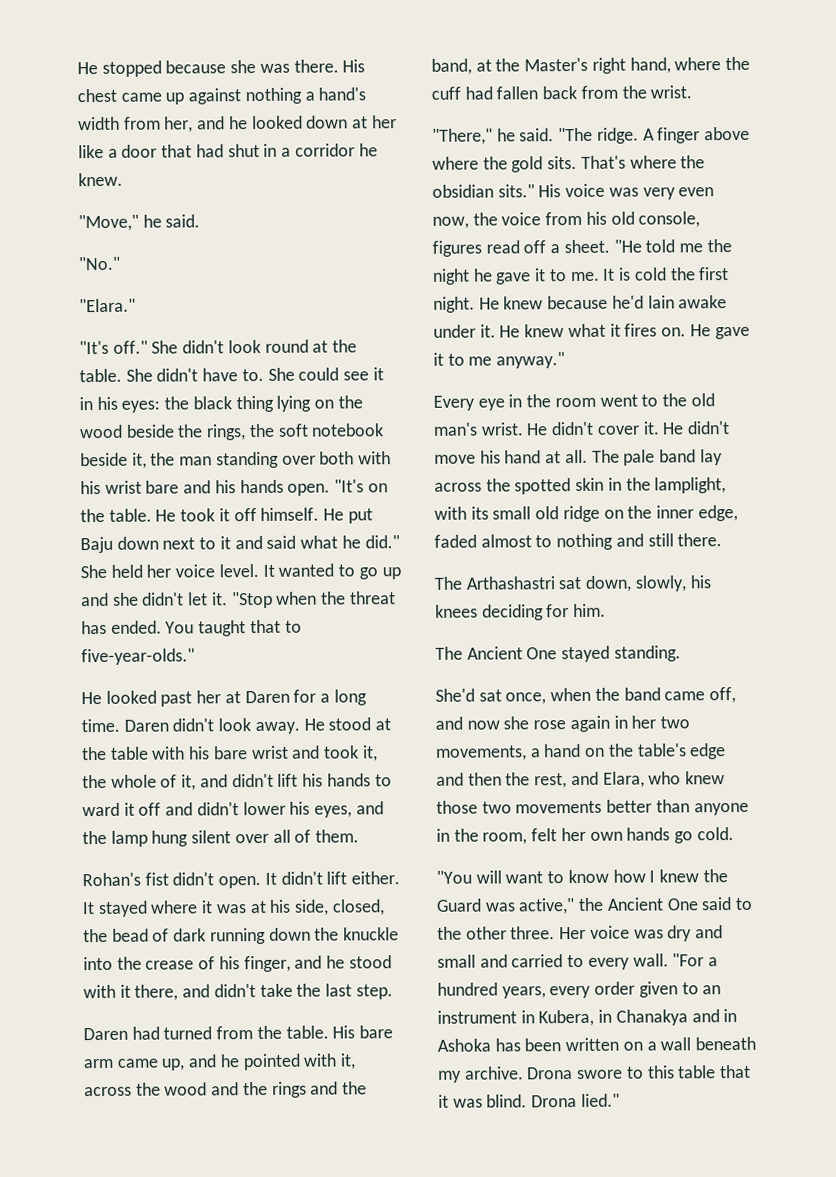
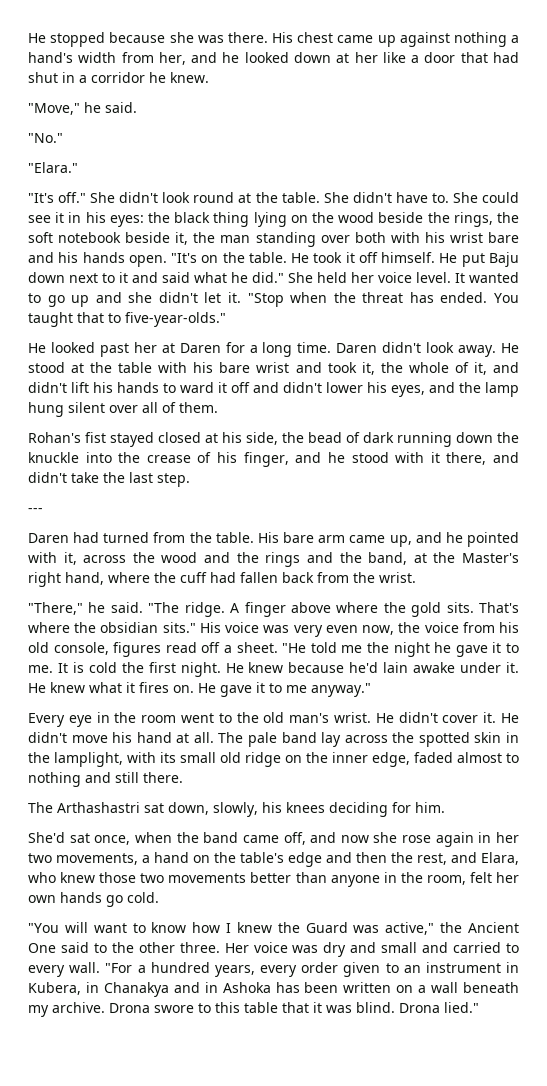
[172,871,401,889] [82,900,247,918] didn't open. It didn't lift either. It stayed where it was -> [110,432,201,447] stayed closed
[331,899,385,916] closed, -> (278, 438) none
(393, 992) none -> [28,508,43,513] // ---
[435,645,681,663] // The Ancient One stayed standing. -> (445, 807) none

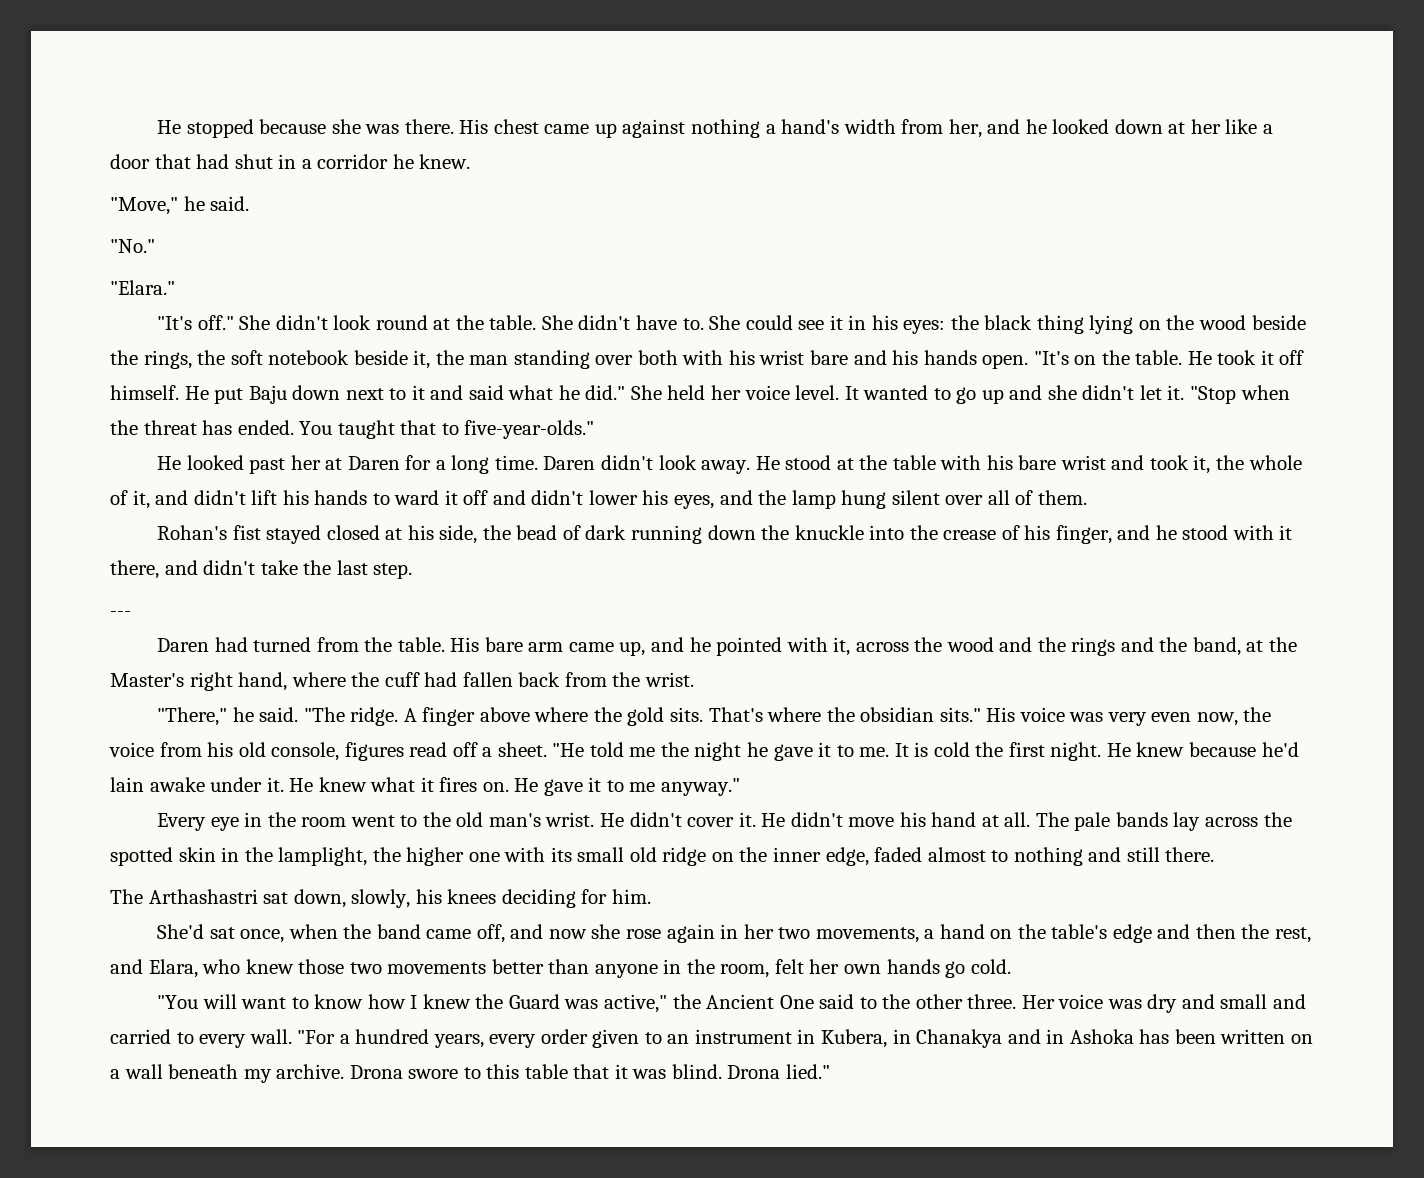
[281,732,317,743] band -> [1115,812,1168,827] bands
(123, 759) none -> [372,847,500,866] the higher one

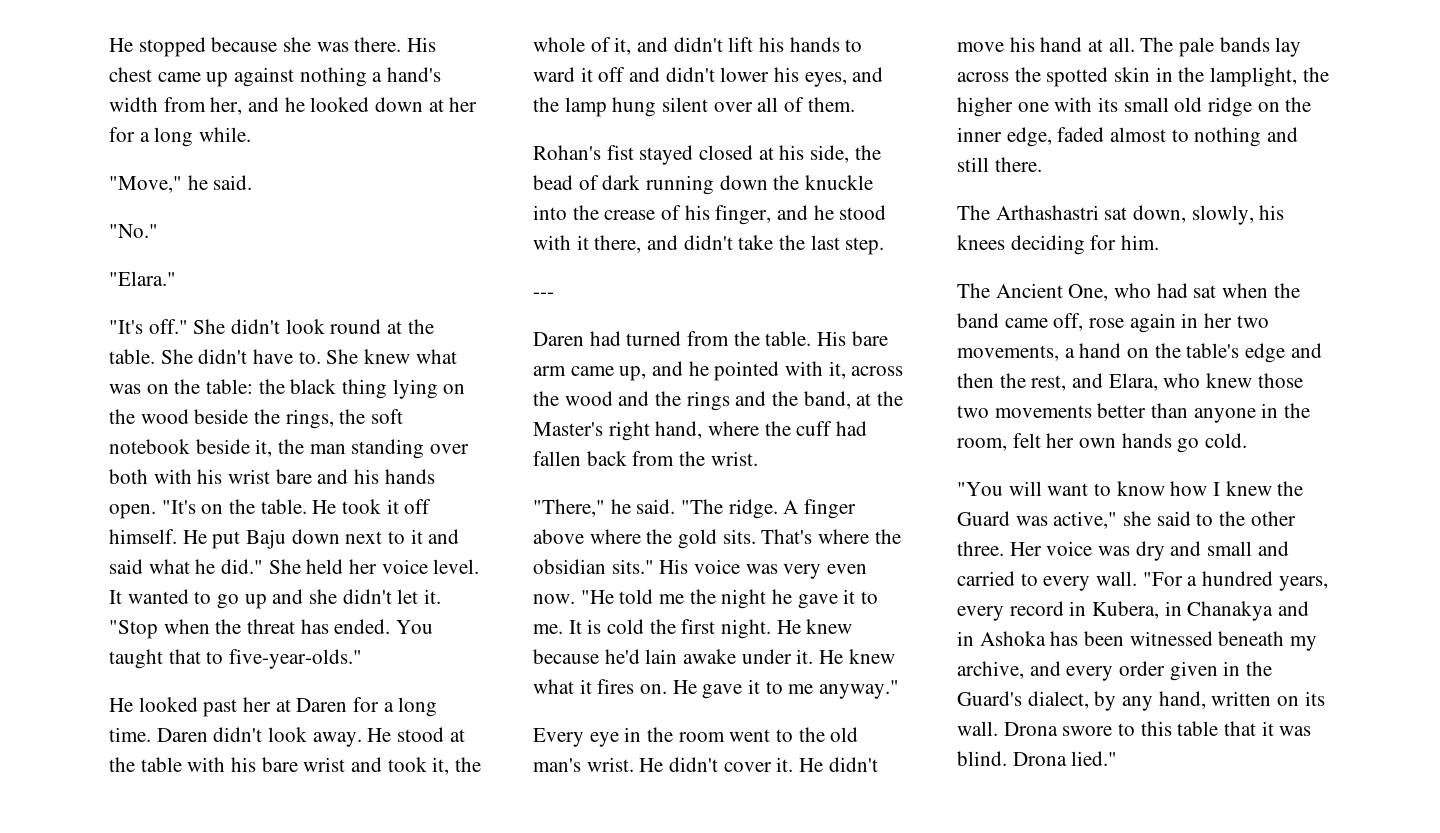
[1225,119,1273,134] [110,154,471,169] like a door that had shut in a corridor he knew. -> [109,127,252,147] for a long while.
[745,315,946,334] could see it in his eyes: -> [364,349,457,364] [109,379,254,394] knew what was on the table:
[1196,707,1272,726] [109,742,547,761] now, the voice from his old console, figures read off a sheet. -> [533,594,575,604] now.
[157,924,285,943] She'd sat once, -> [957,283,1217,301] The Ancient One, who had sat
[510,924,621,939] and now she -> (1084, 322) none
[672,994,814,1009] the Ancient One -> [1123,511,1152,526] she
[540,1029,792,1048] order given to an instrument -> [1009,601,1064,616] record
[1220,1029,1313,1044] [110,1064,345,1083] written on a wall beneath my archive. -> [1129,631,1318,651] [957,661,1273,681] [957,691,1325,711] [957,721,998,736] witnessed beneath my archive, and every order given in the Guard's dialect, by any hand, written on its wall.

